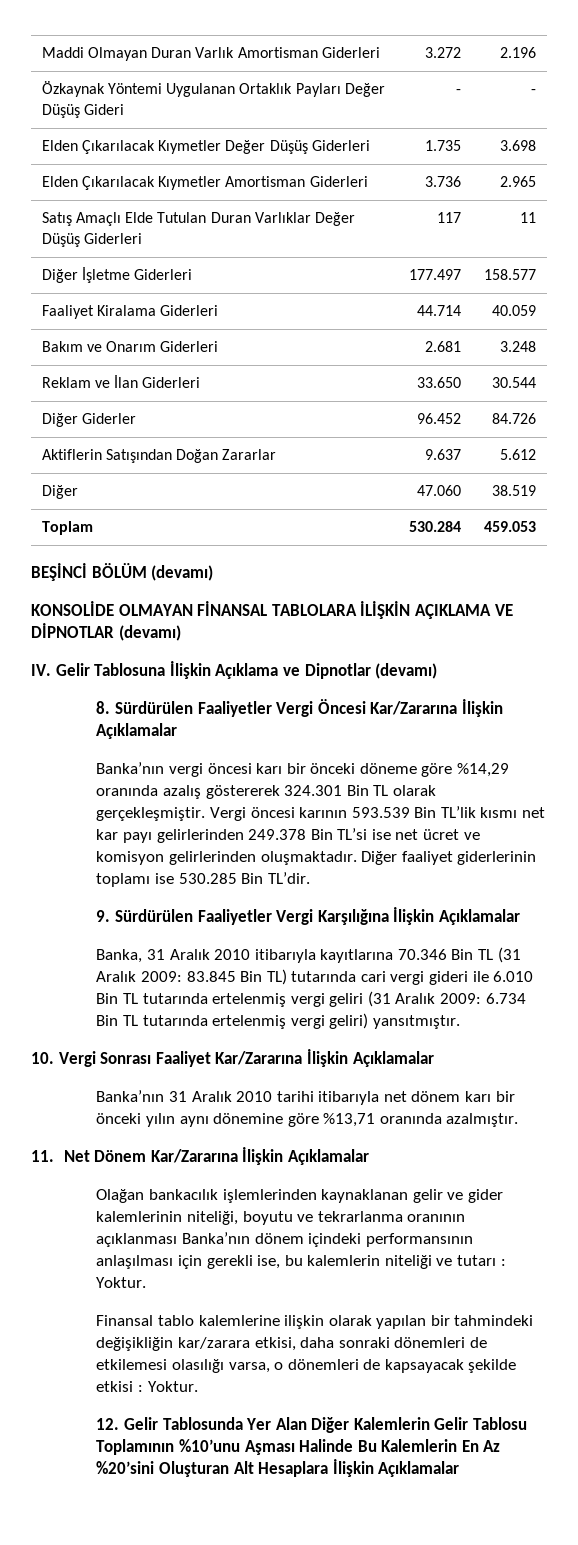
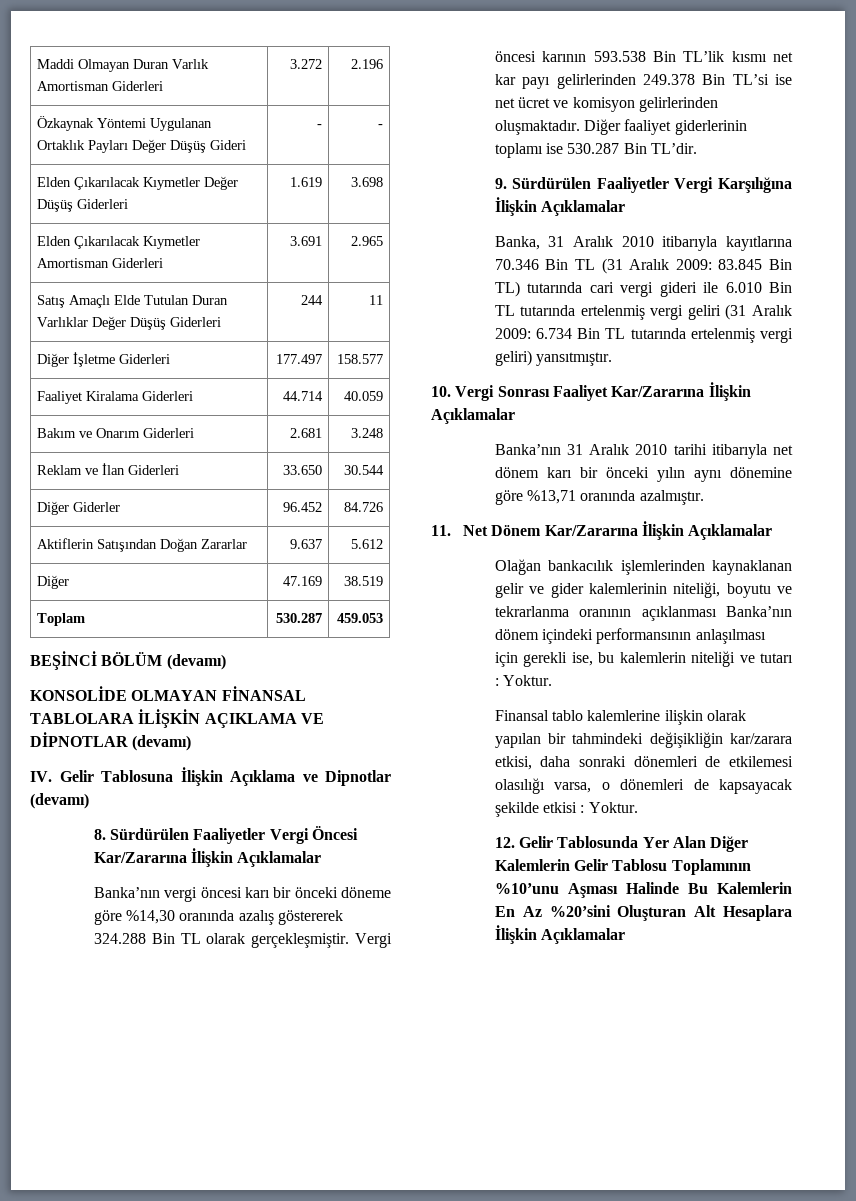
[425,140,462,151] 1.735 -> [289,177,322,187] 1.619
[425,176,462,187] 3.736 -> [289,236,322,246] 3.691
[437,212,462,223] 117 -> [300,295,323,305] 244
[417,485,462,496] 47.060 -> [282,576,322,586] 47.169
[409,521,462,532] 530.284 -> [275,613,322,623] 530.287
[457,763,510,777] %14,29 -> [126,910,176,924] %14,30
[284,785,343,796] 324.301 -> [93,933,146,944] 324.288
[351,807,410,818] 593.539 -> [593,51,646,62] 593.538
[178,873,237,884] 530.285 -> [567,143,620,154] 530.287

